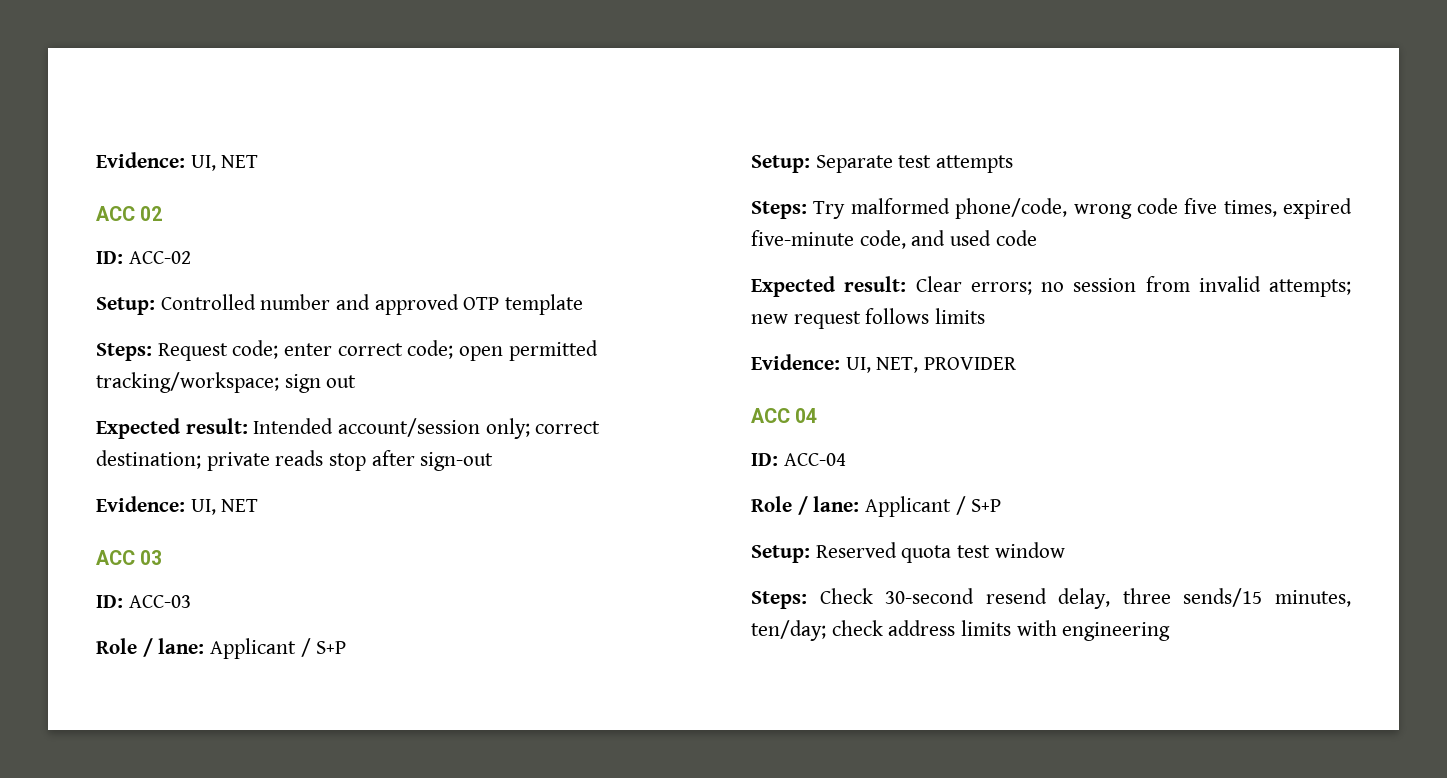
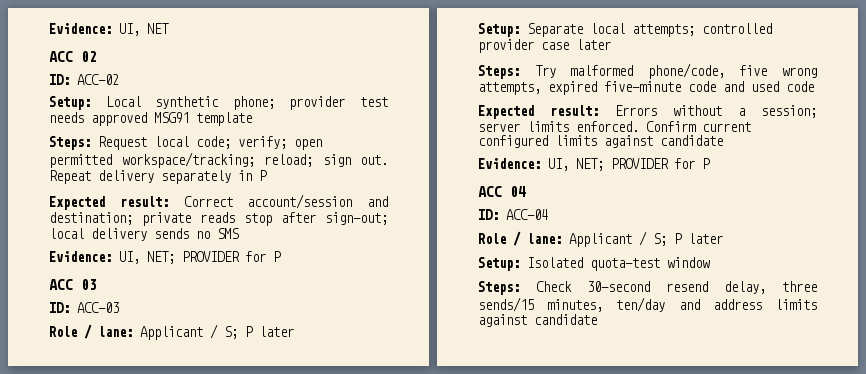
[160,294,584,315] [96,340,598,361] [96,372,357,393] [96,418,601,439] Controlled number and approved OTP template // Steps: Request code; enter correct code; open permitted tracking/workspace; sign out // Expected result: Intended account/session only; correct -> [105,96,388,110] [49,112,252,126] [49,136,322,150] [49,152,388,168] [49,170,267,184] [49,194,388,210] Local synthetic phone; provider test needs approved MSG91 template // Steps: Request local code; verify; open permitted workspace/tracking; reload; sign out. Repeat delivery separately in P // Expected result: Correct account/session and
[420,452,494,471] [96,496,259,515] sign-out // Evidence: UI, NET -> [325,212,388,225] [49,228,239,241] [49,251,281,264] sign-out; local delivery sends no SMS // Evidence: UI, NET; PROVIDER for P
[316,641,347,654] S+P -> [224,326,294,339] S; P later
[898,155,1014,173] test attempts -> [590,23,772,37] [478,39,611,53] local attempts; controlled provider case later
[1073,198,1277,219] wrong code five times, -> [739,65,817,78] [478,82,541,95] five wrong attempts,
[859,230,906,249] code, -> [688,81,716,92] code
[915,276,1351,297] [751,308,986,329] [751,354,1018,373] Clear errors; no session from invalid attempts; new request follows limits // Evidence: UI, NET, PROVIDER -> [615,105,817,118] [478,121,751,132] [478,135,723,148] [478,158,710,171] Errors without a session; server limits enforced. Confirm current configured limits against candidate // Evidence: UI, NET; PROVIDER for P
[971,499,1002,512] [751,542,991,563] S+P // Setup: Reserved quota test -> [653,233,723,246] [478,257,660,271] S; P later // Setup: Isolated quota-test
[751,620,1171,641] ten/day; check address limits with engineering -> [616,297,817,312] [478,314,597,327] ten/day and address limits against candidate

